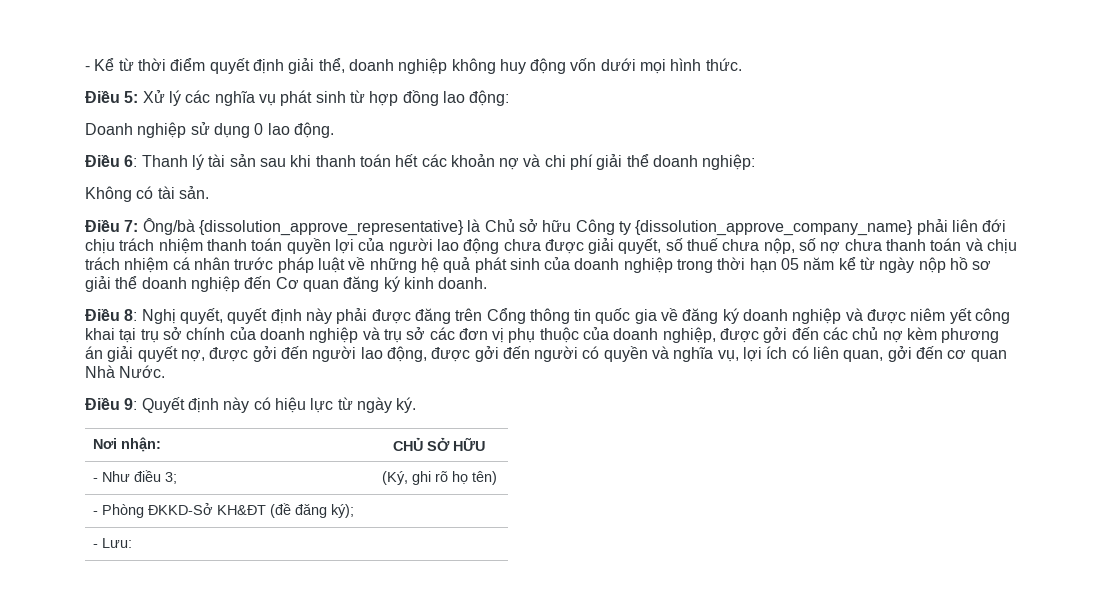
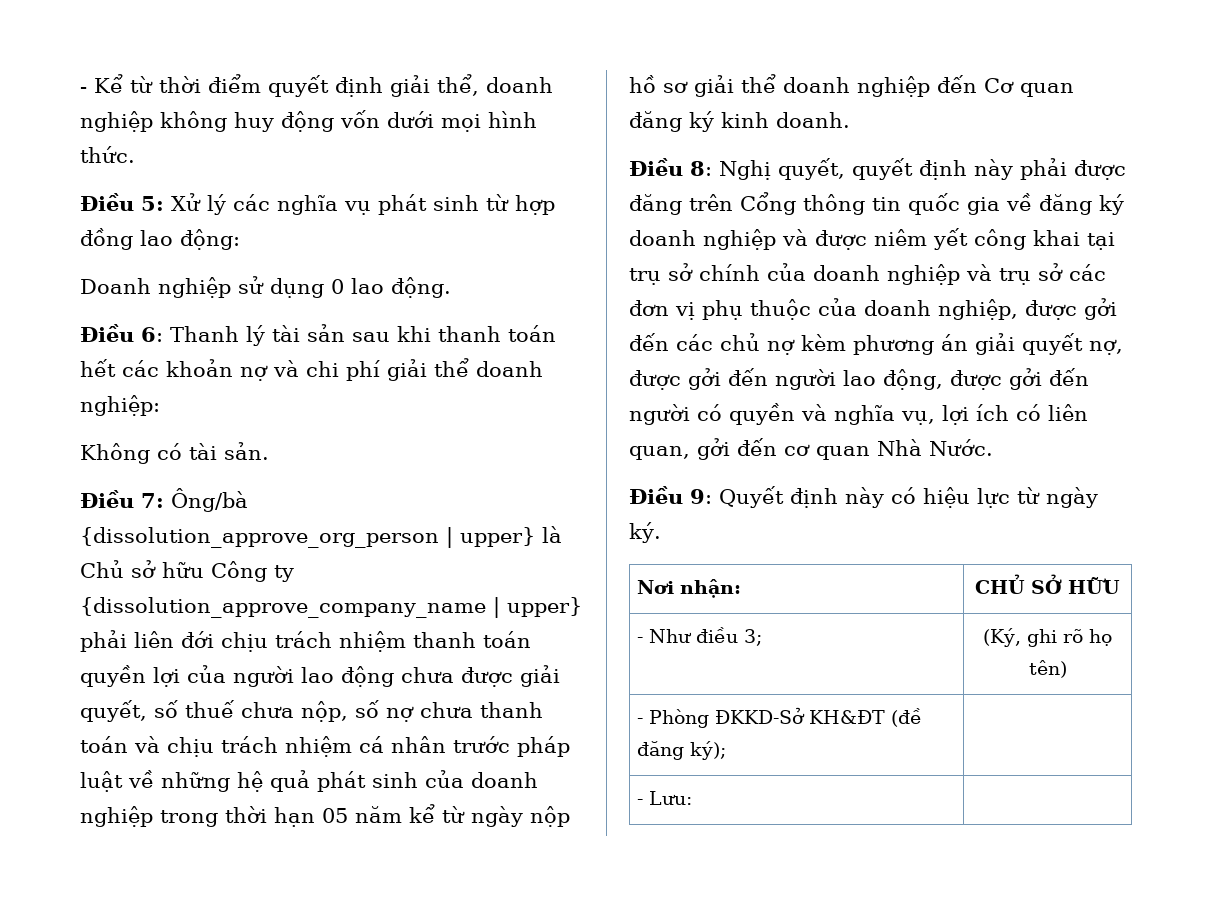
[198,220,464,236] {dissolution_approve_representative} -> [80,527,535,548] {dissolution_approve_org_person | upper}
[635,220,914,236] {dissolution_approve_company_name} -> [80,597,582,618] {dissolution_approve_company_name | upper}

